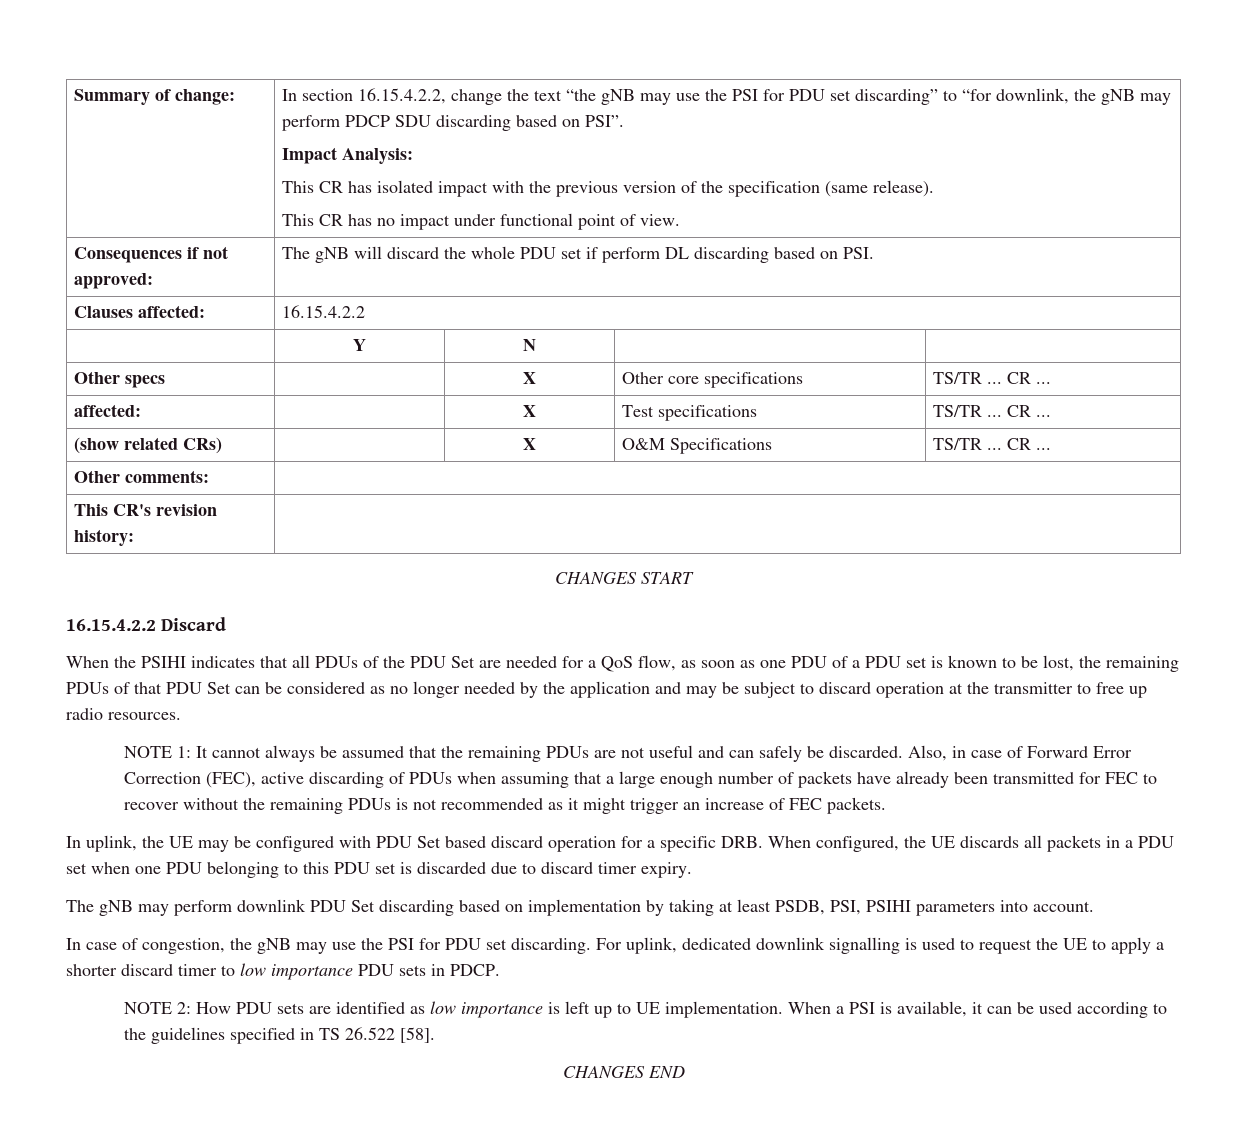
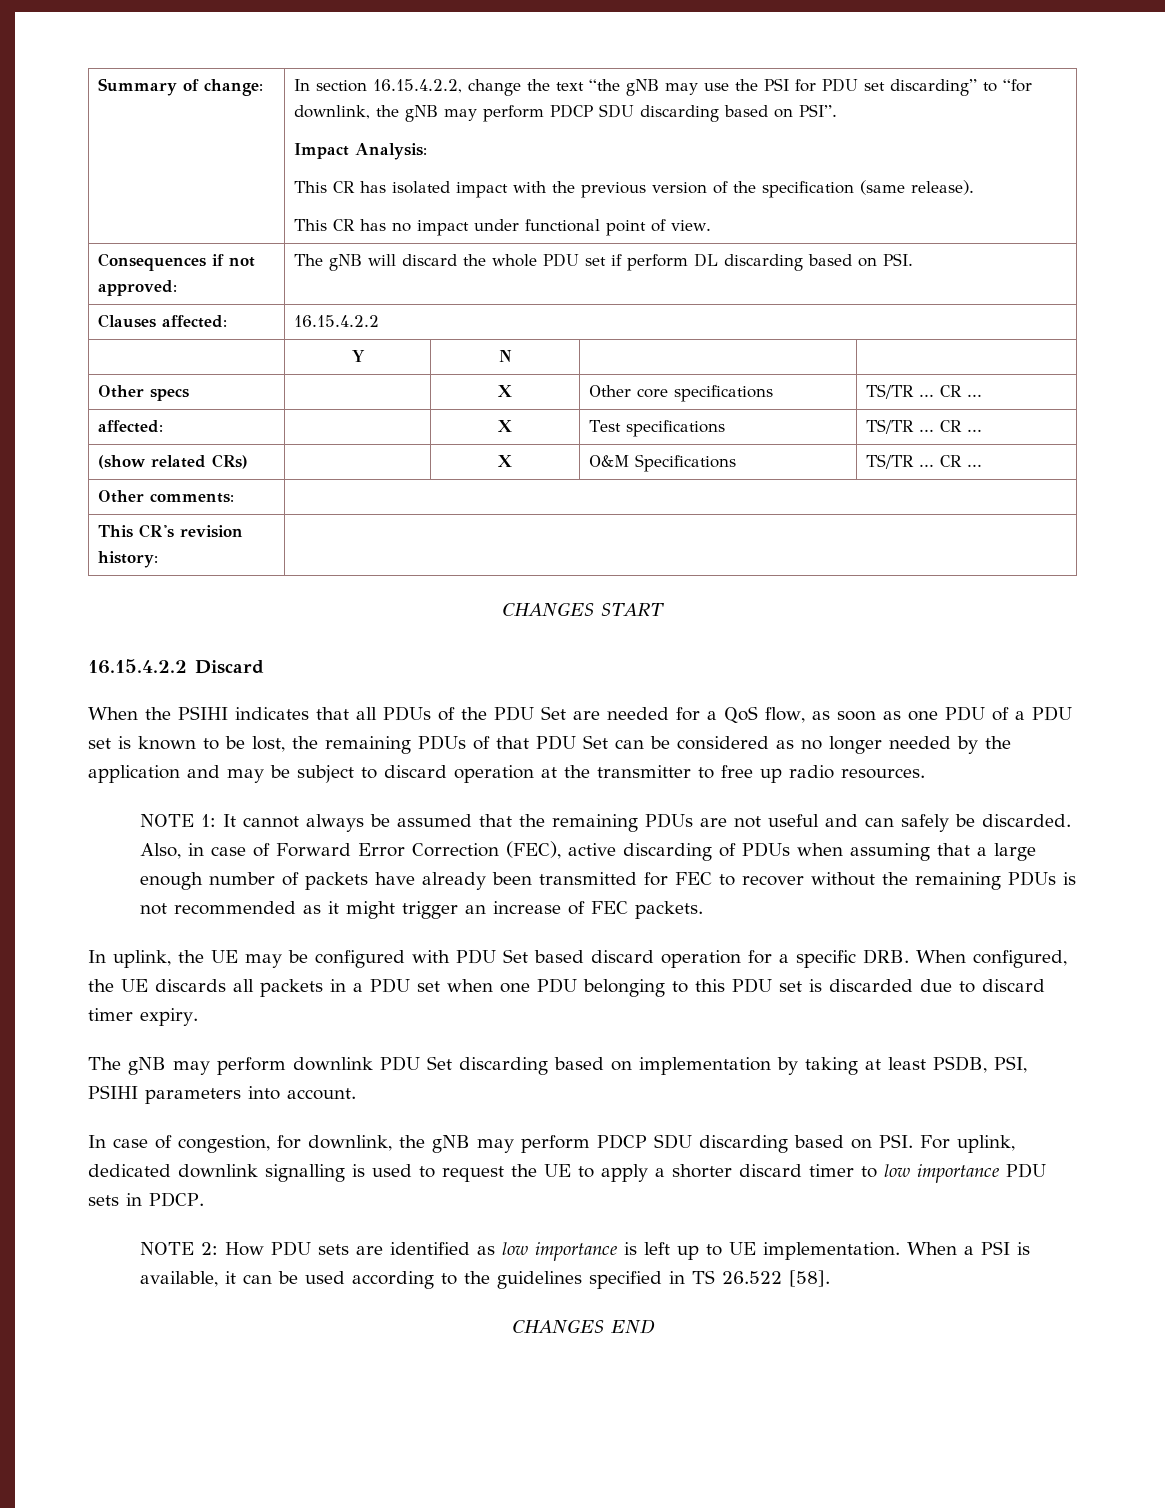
[230,938,591,954] the gNB may use the PSI for PDU set discarding. -> [277,1134,913,1153] for downlink, the gNB may perform PDCP SDU discarding based on PSI.

